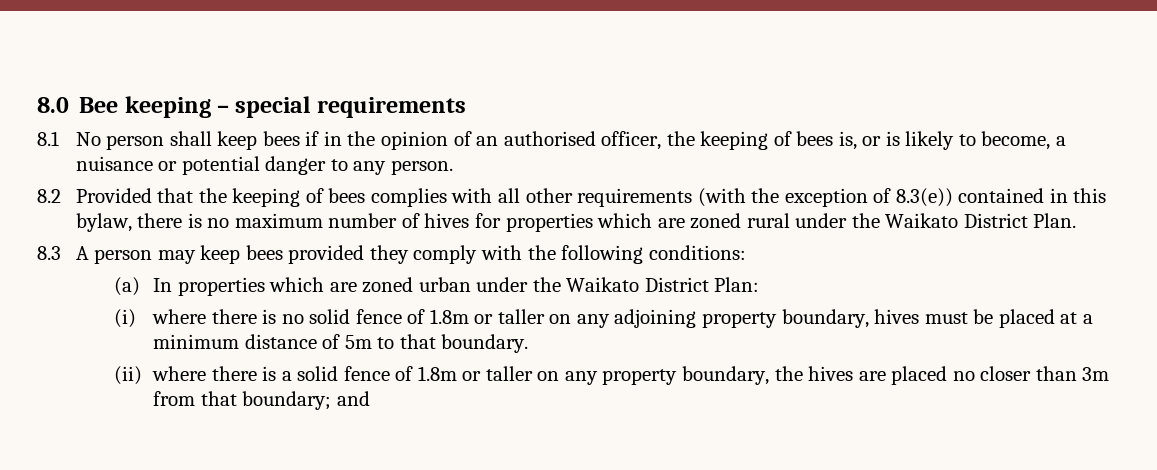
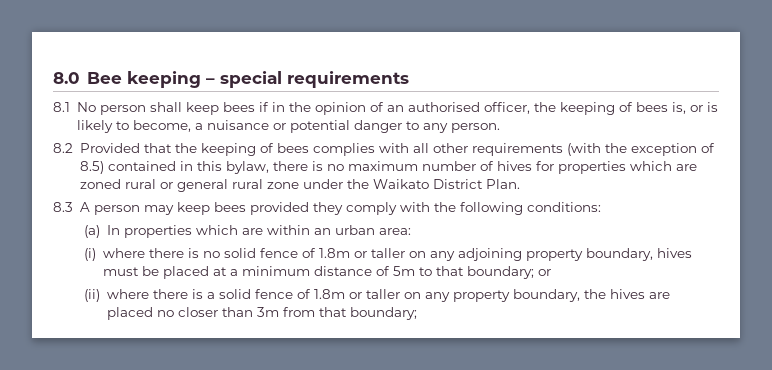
[895,188,953,207] 8.3(e)) -> [79,161,104,174] 8.5)
(790, 220) none -> [159,179,299,192] or general rural zone
[362,277,760,293] zoned urban under the Waikato District Plan: -> [266,225,411,235] within an urban area:
[441,334,529,353] boundary. -> [466,266,551,279] boundary; or
[336,391,370,406] and -> (417, 313) none

